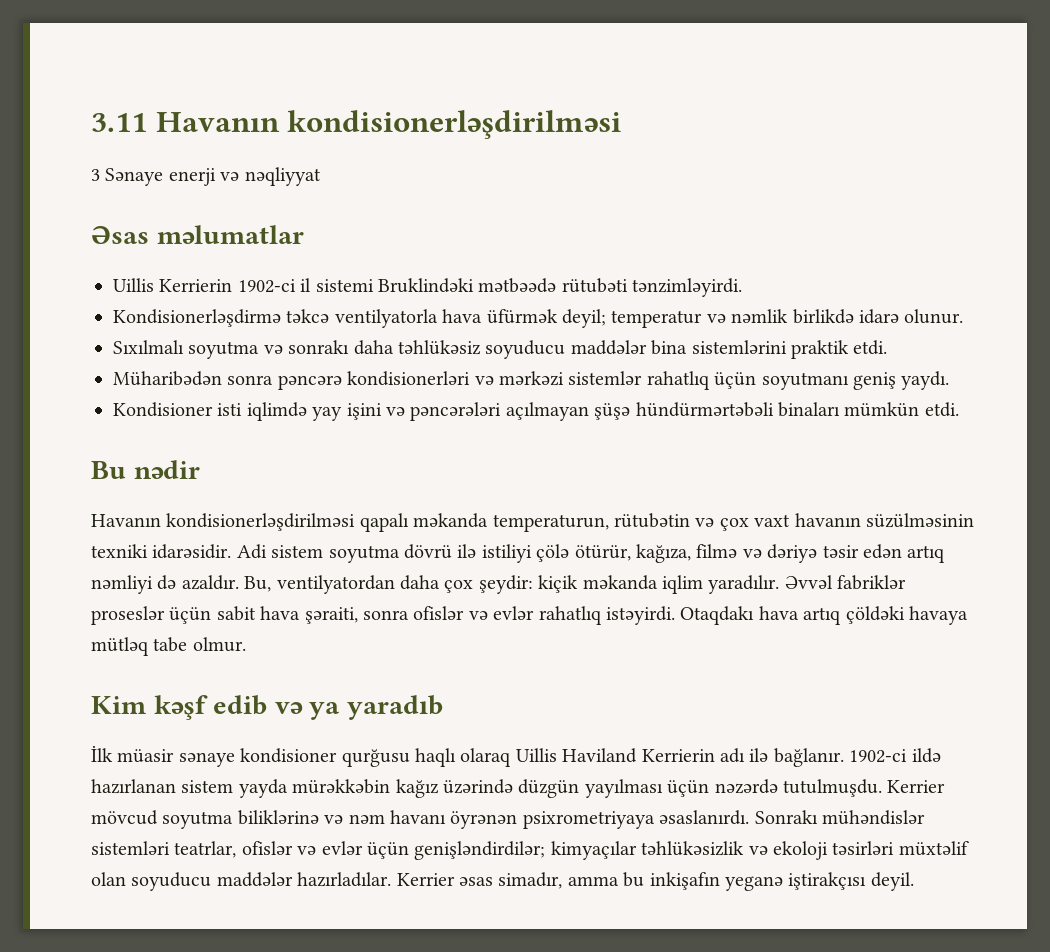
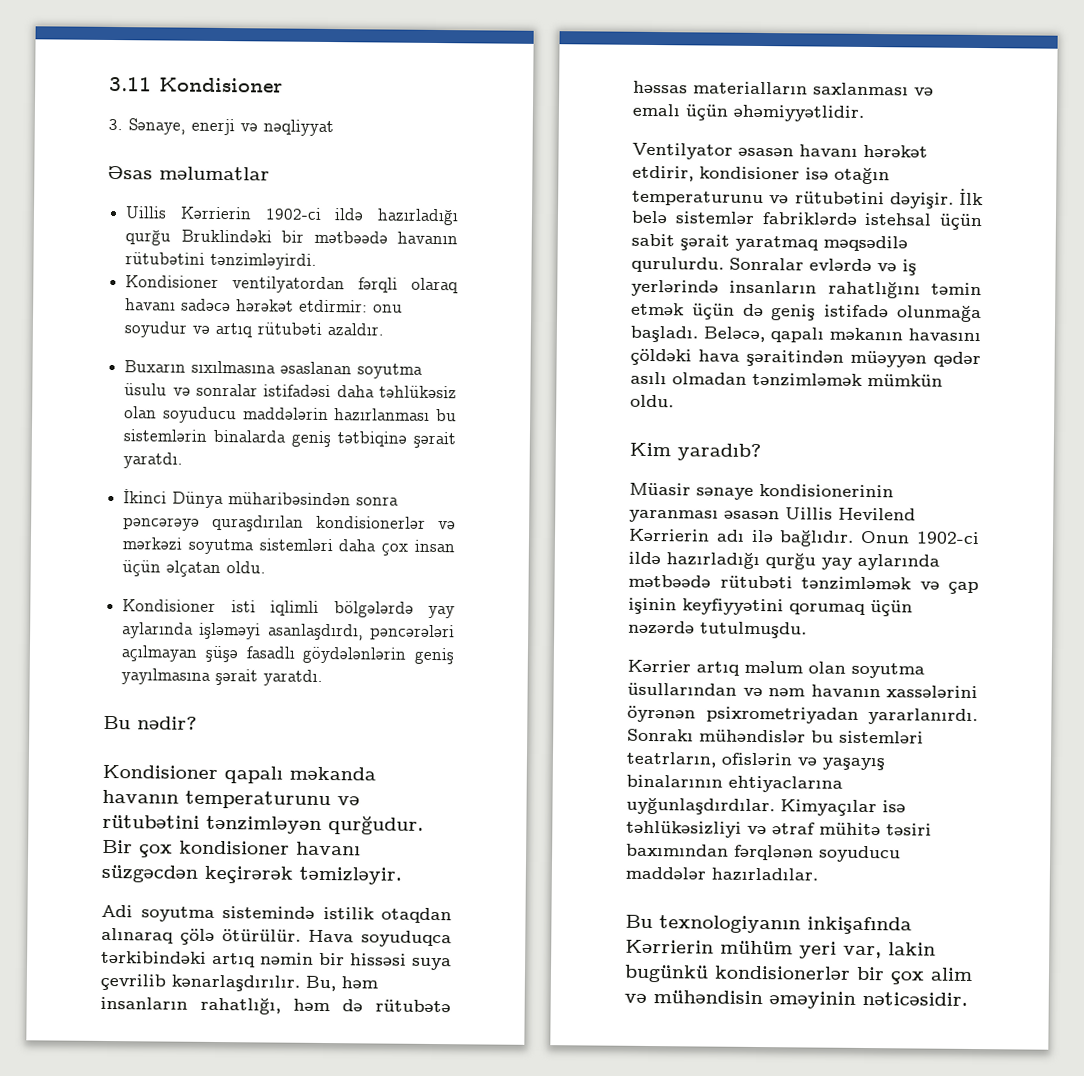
[155,110,622,139] [91,168,164,186] Havanın kondisionerləşdirilməsi // 3 Sənaye -> [159,77,283,93] [108,118,186,135] Kondisioner // 3. Sənaye,
[159,278,743,297] [113,309,964,328] [113,340,888,359] [113,371,950,390] [113,402,959,421] [91,460,200,479] [91,513,974,532] [91,544,946,563] [91,575,907,594] [91,606,968,625] [91,637,246,656] [91,695,443,720] [91,745,941,767] [91,779,946,798] [91,810,925,829] [91,841,969,860] [91,872,914,891] Kerrierin 1902-ci il sistemi Bruklindəki mətbəədə rütubəti tənzimləyirdi. // Kondisionerləşdirmə təkcə ventilyatorla hava üfürmək deyil; temperatur və nəmlik birlikdə idarə olunur. // Sıxılmalı soyutma və sonrakı daha təhlükəsiz soyuducu maddələr bina sistemlərini praktik etdi. // Müharibədən sonra pəncərə kondisionerləri və mərkəzi sistemlər rahatlıq üçün soyutmanı geniş yaydı. // Kondisioner isti iqlimdə yay işini və pəncərələri açılmayan şüşə hündürmərtəbəli binaları mümkün etdi. // Bu nədir // Havanın kondisionerləşdirilməsi qapalı məkanda temperaturun, rütubətin və çox vaxt havanın süzülməsinin texniki idarəsidir. Adi sistem soyutma dövrü ilə istiliyi çölə ötürür, kağıza, filmə və dəriyə təsir edən artıq nəmliyi də azaldır. Bu, ventilyatordan daha çox şeydir: kiçik məkanda iqlim yaradılır. Əvvəl fabriklər proseslər üçün sabit hava şəraiti, sonra ofislər və evlər rahatlıq istəyirdi. Otaqdakı hava artıq çöldəki havaya mütləq tabe olmur. // Kim kəşf edib və ya yaradıb // İlk müasir sənaye kondisioner qurğusu haqlı olaraq Uillis Haviland Kerrierin adı ilə bağlanır. 1902-ci ildə hazırlanan sistem yayda mürəkkəbin kağız üzərində düzgün yayılması üçün nəzərdə tutulmuşdu. Kerrier mövcud soyutma biliklərinə və nəm havanı öyrənən psixrometriyaya əsaslanırdı. Sonrakı mühəndislər sistemləri teatrlar, ofislər və evlər üçün genişləndirdilər; kimyaçılar təhlükəsizlik və ekoloji təsirləri müxtəlif olan soyuducu maddələr hazırladılar. Kerrier əsas simadır, amma bu inkişafın yeganə iştirakçısı deyil. -> [179,206,459,226] [125,229,458,246] [125,252,318,270] [125,275,460,294] [125,298,404,313] [124,321,385,338] [124,360,424,379] [124,383,457,399] [124,406,457,424] [123,429,456,449] [123,452,184,469] [123,489,400,509] [123,514,457,532] [122,537,455,556] [122,560,267,578] [122,599,455,619] [122,622,456,641] [121,645,454,665] [121,668,324,686] [103,715,197,730] [102,764,376,784] [102,789,360,810] [102,814,424,835] [102,839,361,858] [101,864,402,885] [101,904,452,924] [101,927,452,948] [101,950,452,971] [100,973,378,992] [100,996,451,1015] [633,80,934,96] [632,103,865,122] [632,142,928,160] [632,165,890,185] [632,188,984,209] [631,210,983,231] [631,233,908,252] [631,256,917,276] [631,279,982,299] [631,302,982,323] [630,325,981,343] [630,348,981,368] [630,371,943,387] [630,394,674,408] [629,442,761,462] [629,482,894,500] [629,507,916,523] [628,528,980,547] [628,551,940,571] [628,574,979,595] [628,597,913,617] [628,620,807,639] [627,659,925,679] [627,682,978,699] [627,705,978,726] [627,728,924,744] [626,751,885,771] [626,774,843,793] [626,797,906,817] [626,820,932,838] [626,843,901,863] [625,866,818,882] [625,914,912,935] [625,939,936,959] [624,964,973,985] [624,990,968,1009] Kərrierin 1902-ci ildə hazırladığı qurğu Bruklindəki bir mətbəədə havanın rütubətini tənzimləyirdi. // Kondisioner ventilyatordan fərqli olaraq havanı sadəcə hərəkət etdirmir: onu soyudur və artıq rütubəti azaldır. // Buxarın sıxılmasına əsaslanan soyutma üsulu və sonralar istifadəsi daha təhlükəsiz olan soyuducu maddələrin hazırlanması bu sistemlərin binalarda geniş tətbiqinə şərait yaratdı. // İkinci Dünya müharibəsindən sonra pəncərəyə quraşdırılan kondisionerlər və mərkəzi soyutma sistemləri daha çox insan üçün əlçatan oldu. // Kondisioner isti iqlimli bölgələrdə yay aylarında işləməyi asanlaşdırdı, pəncərələri açılmayan şüşə fasadlı göydələnlərin geniş yayılmasına şərait yaratdı. // Bu nədir? // Kondisioner qapalı məkanda havanın temperaturunu və rütubətini tənzimləyən qurğudur. Bir çox kondisioner havanı süzgəcdən keçirərək təmizləyir. // Adi soyutma sistemində istilik otaqdan alınaraq çölə ötürülür. Hava soyuduqca tərkibindəki artıq nəmin bir hissəsi suya çevrilib kənarlaşdırılır. Bu, həm insanların rahatlığı, həm də rütubətə həssas materialların saxlanması və emalı üçün əhəmiyyətlidir. // Ventilyator əsasən havanı hərəkət etdirir, kondisioner isə otağın temperaturunu və rütubətini dəyişir. İlk belə sistemlər fabriklərdə istehsal üçün sabit şərait yaratmaq məqsədilə qurulurdu. Sonralar evlərdə və iş yerlərində insanların rahatlığını təmin etmək üçün də geniş istifadə olunmağa başladı. Beləcə, qapalı məkanın havasını çöldəki hava şəraitindən müəyyən qədər asılı olmadan tənzimləmək mümkün oldu. // Kim yaradıb? // Müasir sənaye kondisionerinin yaranması əsasən Uillis Hevilend Kərrierin adı ilə bağlıdır. Onun 1902-ci ildə hazırladığı qurğu yay aylarında mətbəədə rütubəti tənzimləmək və çap işinin keyfiyyətini qorumaq üçün nəzərdə tutulmuşdu. // Kərrier artıq məlum olan soyutma üsullarından və nəm havanın xassələrini öyrənən psixrometriyadan yararlanırdı. Sonrakı mühəndislər bu sistemləri teatrların, ofislərin və yaşayış binalarının ehtiyaclarına uyğunlaşdırdılar. Kimyaçılar isə təhlükəsizliyi və ətraf mühitə təsiri baxımından fərqlənən soyuducu maddələr hazırladılar. // Bu texnologiyanın inkişafında Kərrierin mühüm yeri var, lakin bugünkü kondisionerlər bir çox alim və mühəndisin əməyinin nəticəsidir.

